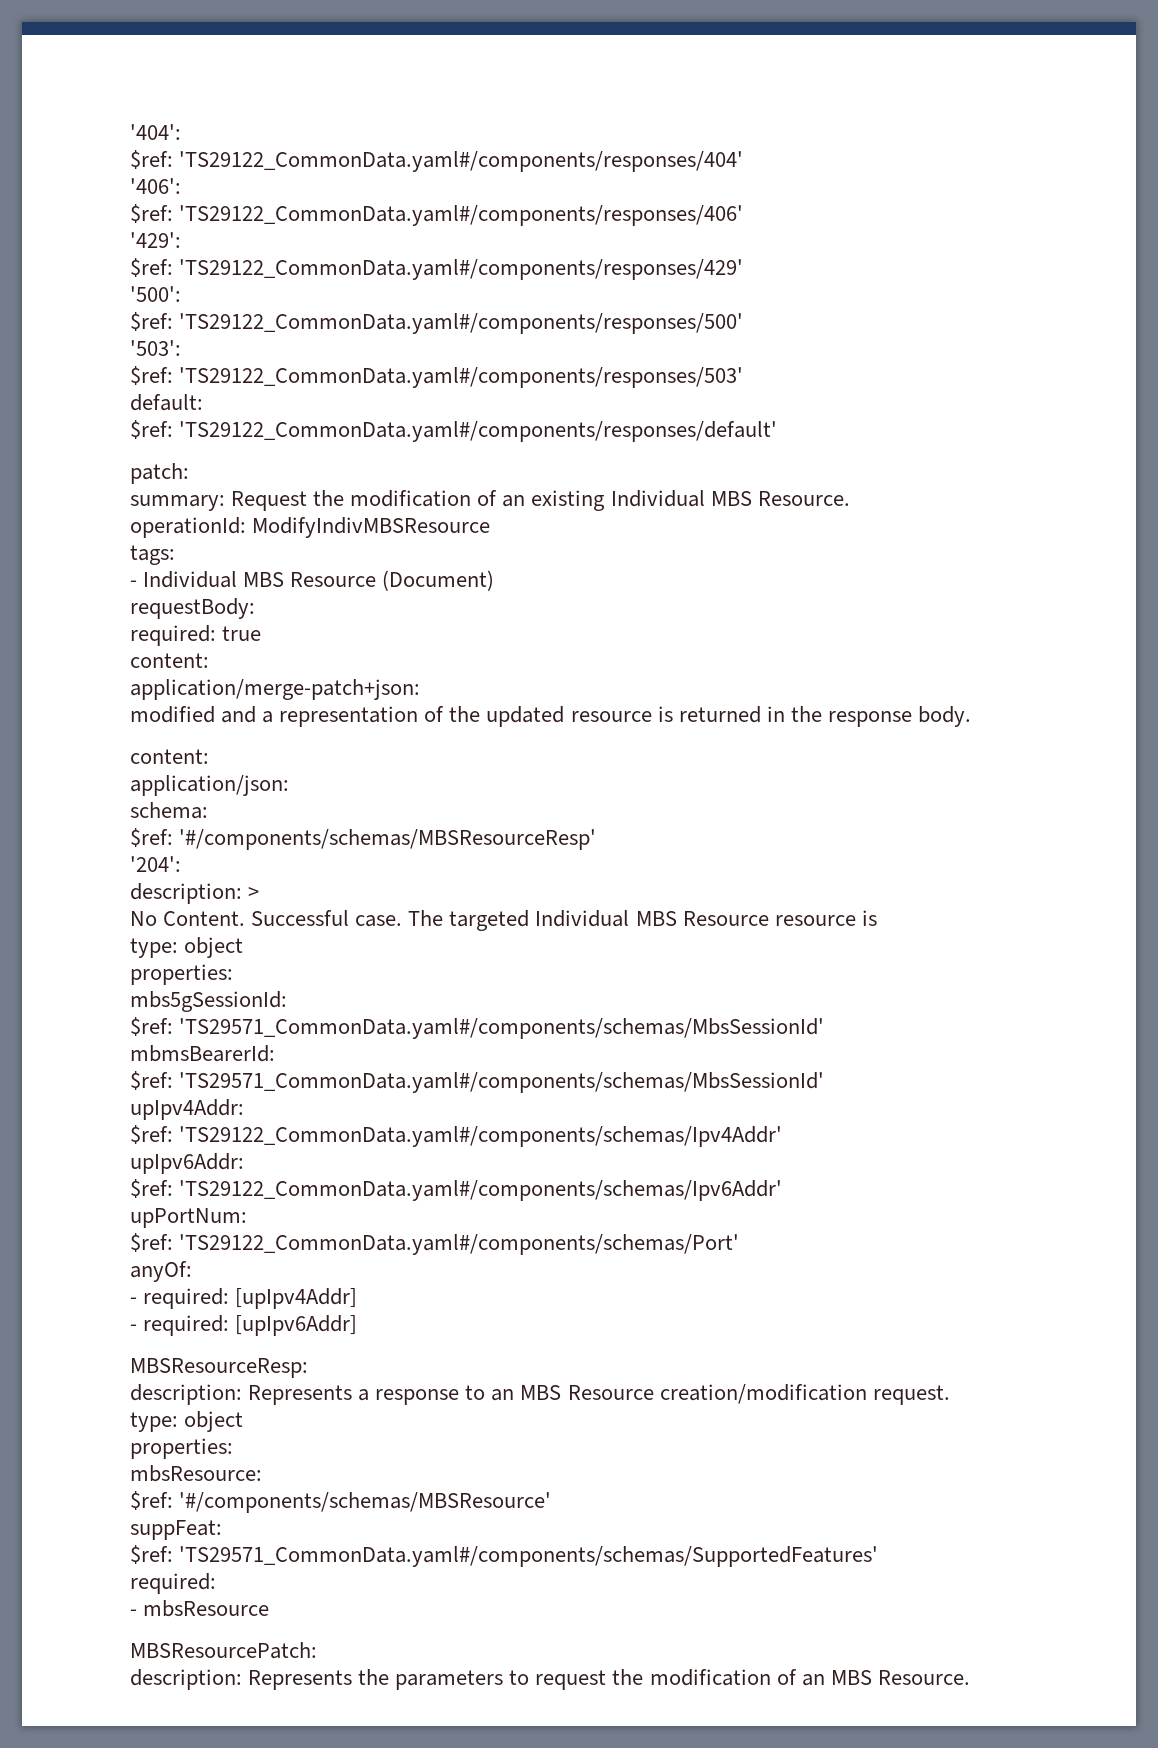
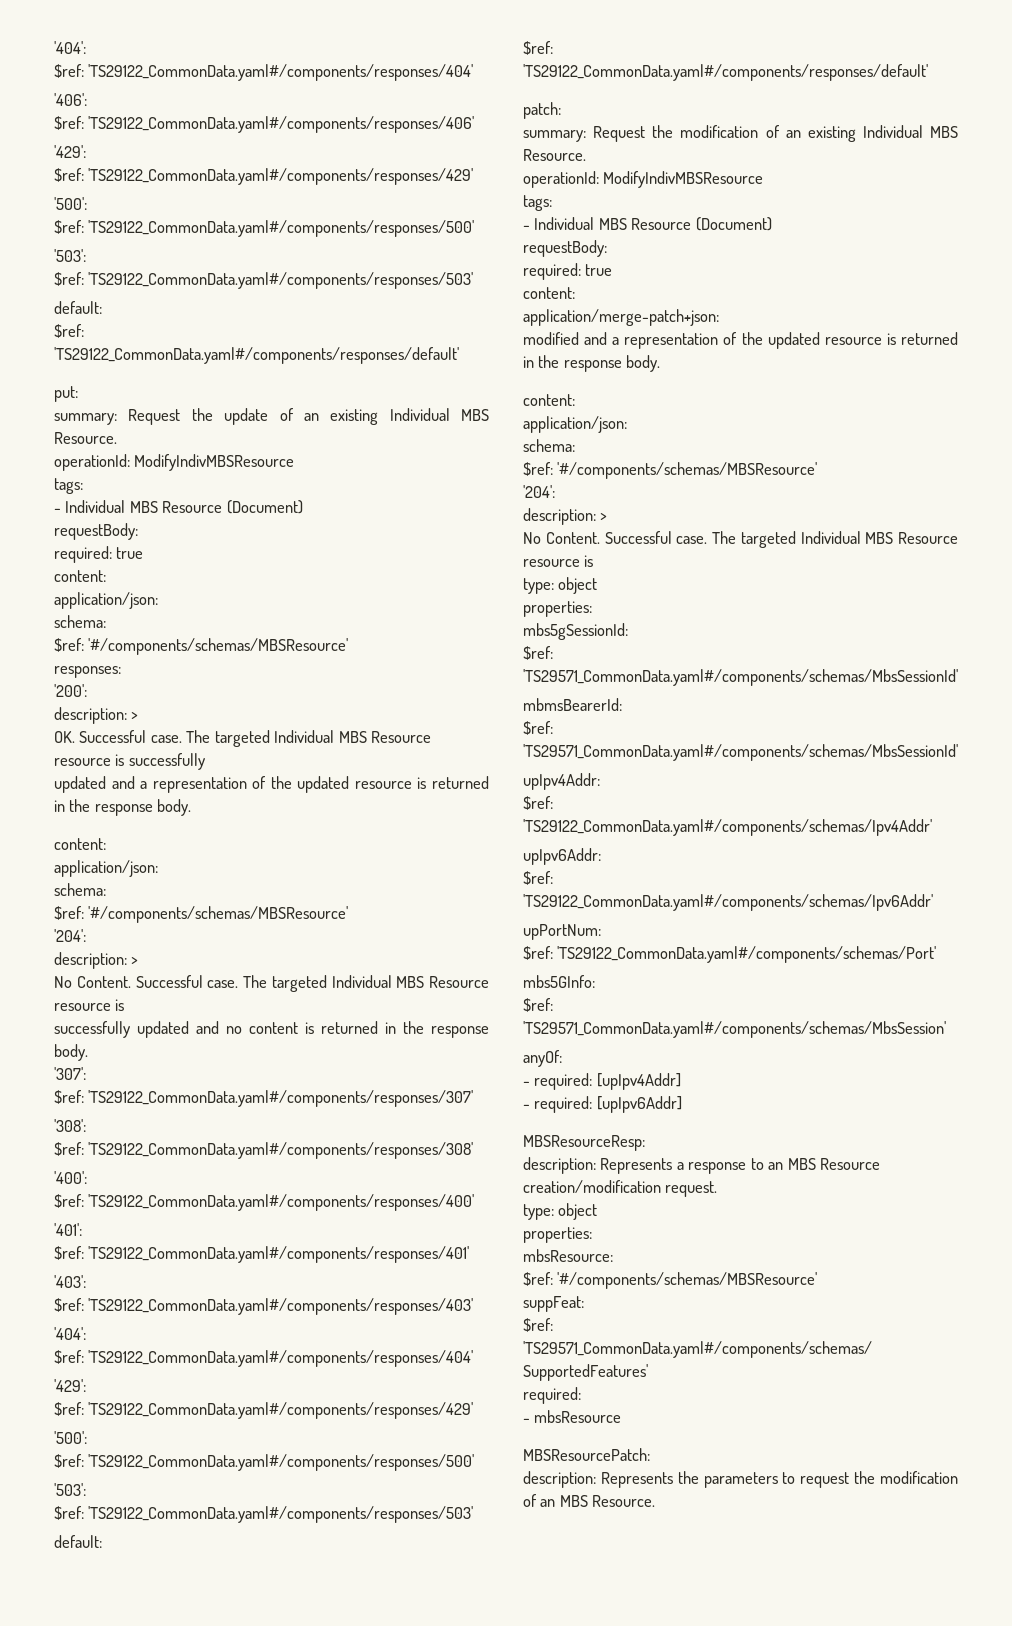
(778, 431) none -> [54,386,78,402] [54,408,489,425] [54,432,117,444] [54,454,295,471] [54,478,83,494] [54,500,303,514] [54,523,138,540] [54,546,144,563] [54,570,106,582] [54,592,158,609] [54,615,106,628] [54,638,349,655] [54,666,121,678] [54,684,87,697] [54,707,139,724] [54,730,432,747] [54,753,205,770] [54,776,489,793] [54,799,192,816] [54,838,106,850] [54,860,158,877] [54,883,106,896] [54,906,349,923] [54,929,86,942] [54,952,139,969] [54,975,489,992] [54,999,125,1011] [54,1021,489,1038] [54,1044,88,1061] [54,1067,86,1080] [54,1090,474,1107] [54,1119,86,1132] [54,1142,474,1159] [54,1171,87,1184] [54,1194,475,1211] [54,1223,82,1236] [54,1246,470,1263] [54,1275,86,1288] [54,1298,474,1315] [54,1327,86,1340] [54,1350,474,1367] [54,1379,86,1392] [54,1402,474,1419] [54,1431,87,1444] [54,1454,475,1471] [54,1483,86,1496] [54,1506,474,1523] [54,1535,102,1548] [523,41,553,55] [523,64,928,81] // put: // summary: Request the update of an existing Individual MBS Resource. // operationId: ModifyIndivMBSResource // tags: // - Individual MBS Resource (Document) // requestBody: // required: true // content: // application/json: // schema: // $ref: '#/components/schemas/MBSResource' // responses: // '200': // description: > // OK. Successful case. The targeted Individual MBS Resource resource is successfully // updated and a representation of the updated resource is returned in the response body. // content: // application/json: // schema: // $ref: '#/components/schemas/MBSResource' // '204': // description: > // No Content. Successful case. The targeted Individual MBS Resource resource is // successfully updated and no content is returned in the response body. // '307': // $ref: 'TS29122_CommonData.yaml#/components/responses/307' // '308': // $ref: 'TS29122_CommonData.yaml#/components/responses/308' // '400': // $ref: 'TS29122_CommonData.yaml#/components/responses/400' // '401': // $ref: 'TS29122_CommonData.yaml#/components/responses/401' // '403': // $ref: 'TS29122_CommonData.yaml#/components/responses/403' // '404': // $ref: 'TS29122_CommonData.yaml#/components/responses/404' // '429': // $ref: 'TS29122_CommonData.yaml#/components/responses/429' // '500': // $ref: 'TS29122_CommonData.yaml#/components/responses/500' // '503': // $ref: 'TS29122_CommonData.yaml#/components/responses/503' // default: // $ref: 'TS29122_CommonData.yaml#/components/responses/default'
[179,829,597,850] '#/components/schemas/MBSResourceResp' -> [557,462,818,479] '#/components/schemas/MBSResource'
(740, 1244) none -> [523,975,595,988] [523,998,553,1012] [523,1021,946,1038] // mbs5GInfo: // $ref: 'TS29571_CommonData.yaml#/components/schemas/MbsSession'

